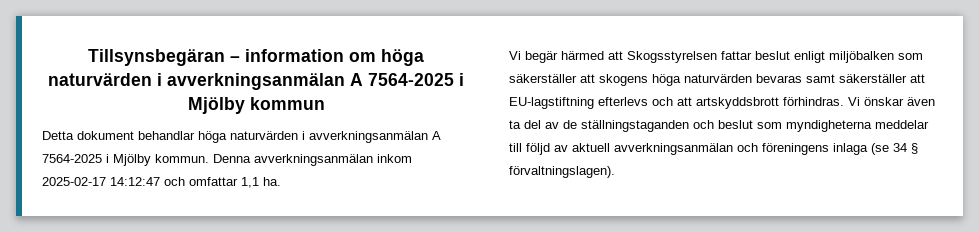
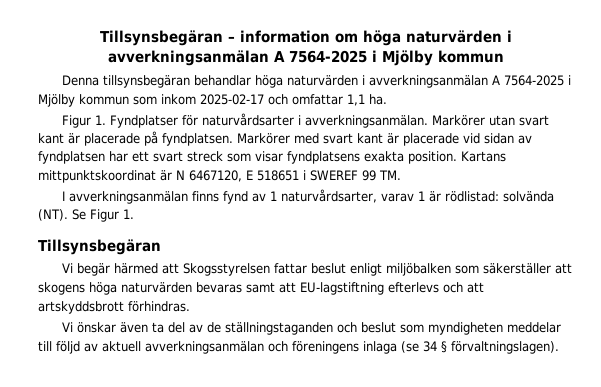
[42,131,134,140] Detta dokument -> [61,75,190,88] Denna tillsynsbegäran
[155,154,373,166] kommun. Denna avverkningsanmälan -> [79,94,157,105] kommun som
[110,177,160,186] 14:12:47 -> (264, 99) none
(281, 181) none -> [61,113,549,128] [38,131,532,146] [38,151,506,164] [38,170,401,183] [61,189,554,204] [38,209,134,222] [38,239,161,255] // Figur 1. Fyndplatser för naturvårdsarter i avverkningsanmälan. Markörer utan svart kant är placerade på fyndplatsen. Markörer med svart kant är placerade vid sidan av fyndplatsen har ett svart streck som visar fyndplatsens exakta position. Kartans mittpunktskoordinat är N 6467120, E 518651 i SWEREF 99 TM. // I avverkningsanmälan finns fynd av 1 naturvårdsarter, varav 1 är rödlistad: solvända (NT). Se Figur 1. // Tillsynsbegäran
[839,74,907,83] säkerställer -> (275, 287) none
(844, 101) none -> (190, 306) //
[786,120,872,132] myndigheterna -> [427,322,503,335] myndigheten

